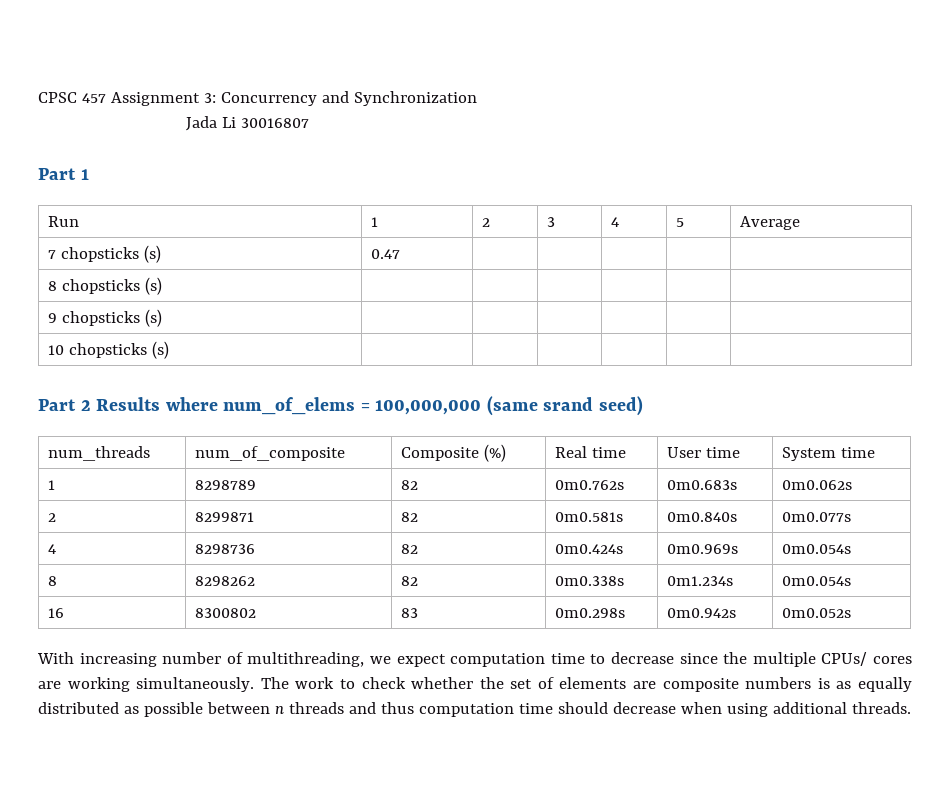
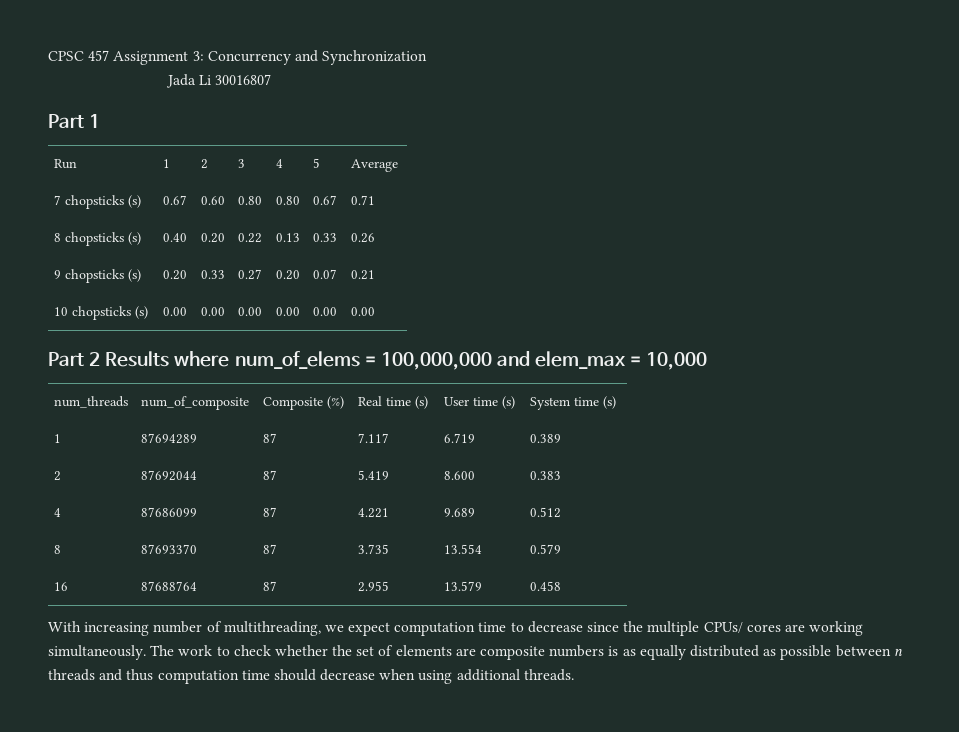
[370,249,400,259] [47,277,162,295] [47,309,162,327] [47,341,169,359] 0.47 | | | | | // 8 chopsticks (s) | | | | | | // 9 chopsticks (s) | | | | | | // 10 chopsticks (s) | | | | | | -> [163,195,188,205] [201,196,226,205] [238,196,263,205] [276,196,301,205] [313,195,338,205] [351,195,376,205] [54,232,142,246] [163,233,188,242] [201,233,226,243] [238,233,263,243] [276,233,301,242] [313,233,338,242] [351,233,376,243] [54,269,142,283] [163,270,188,280] [201,270,226,279] [238,269,263,280] [276,270,301,280] [313,269,338,279] [351,270,376,280] [54,306,149,320] [163,307,188,316] [201,307,226,316] [238,307,263,316] [276,307,301,316] [313,307,338,316] [351,307,376,316] 0.67 | 0.60 | 0.80 | 0.80 | 0.67 | 0.71 // 8 chopsticks (s) | 0.40 | 0.20 | 0.22 | 0.13 | 0.33 | 0.26 // 9 chopsticks (s) | 0.20 | 0.33 | 0.27 | 0.20 | 0.07 | 0.21 // 10 chopsticks (s) | 0.00 | 0.00 | 0.00 | 0.00 | 0.00 | 0.00
[486,396,643,416] (same srand seed) -> [496,351,708,370] and elem_max = 10,000
(626, 452) none -> [415,396,429,409] (s)
(740, 452) none -> [502,396,516,409] (s)
[47,480,55,490] [194,480,256,490] [400,480,418,490] [554,480,624,490] [666,480,737,490] [781,480,852,490] [47,513,56,522] [194,512,254,522] [400,512,418,522] [554,512,623,522] [666,512,737,522] [781,512,851,522] [47,544,56,554] [194,544,255,554] [400,544,418,554] [554,544,623,554] [666,544,738,554] [781,544,851,554] [47,576,57,586] [194,576,255,586] [400,576,418,586] [554,576,624,586] [666,576,733,586] [781,576,851,586] [47,608,64,618] [194,608,256,618] [400,608,418,618] [554,608,625,618] [666,608,736,618] [781,608,851,618] // 1 | 8298789 | 82 | 0m0.762s | 0m0.683s | 0m0.062s // 2 | 8299871 | 82 | 0m0.581s | 0m0.840s | 0m0.077s // 4 | 8298736 | 82 | 0m0.424s | 0m0.969s | 0m0.054s // 8 | 8298262 | 82 | 0m0.338s | 0m1.234s | 0m0.054s // 16 | 8300802 | 83 | 0m0.298s | 0m0.942s | 0m0.052s -> [603,396,617,409] [54,434,62,443] [141,433,198,444] [263,433,278,443] [358,433,390,443] [444,433,476,443] [530,434,562,443] [54,471,62,481] [141,470,198,481] [263,470,278,480] [358,470,390,480] [444,471,476,480] [530,471,562,480] [54,508,62,517] [141,507,198,517] [263,507,278,517] [358,508,390,518] [444,508,476,517] [530,507,562,518] [54,545,62,554] [141,544,198,554] [263,544,278,554] [358,544,390,554] [444,544,483,554] [530,544,562,554] [54,582,69,591] [141,581,198,591] [263,581,278,591] [358,581,390,592] [444,581,483,591] [530,581,562,591] (s) // 1 | 87694289 | 87 | 7.117 | 6.719 | 0.389 // 2 | 87692044 | 87 | 5.419 | 8.600 | 0.383 // 4 | 87686099 | 87 | 4.221 | 9.689 | 0.512 // 8 | 87693370 | 87 | 3.735 | 13.554 | 0.579 // 16 | 87688764 | 87 | 2.955 | 13.579 | 0.458

